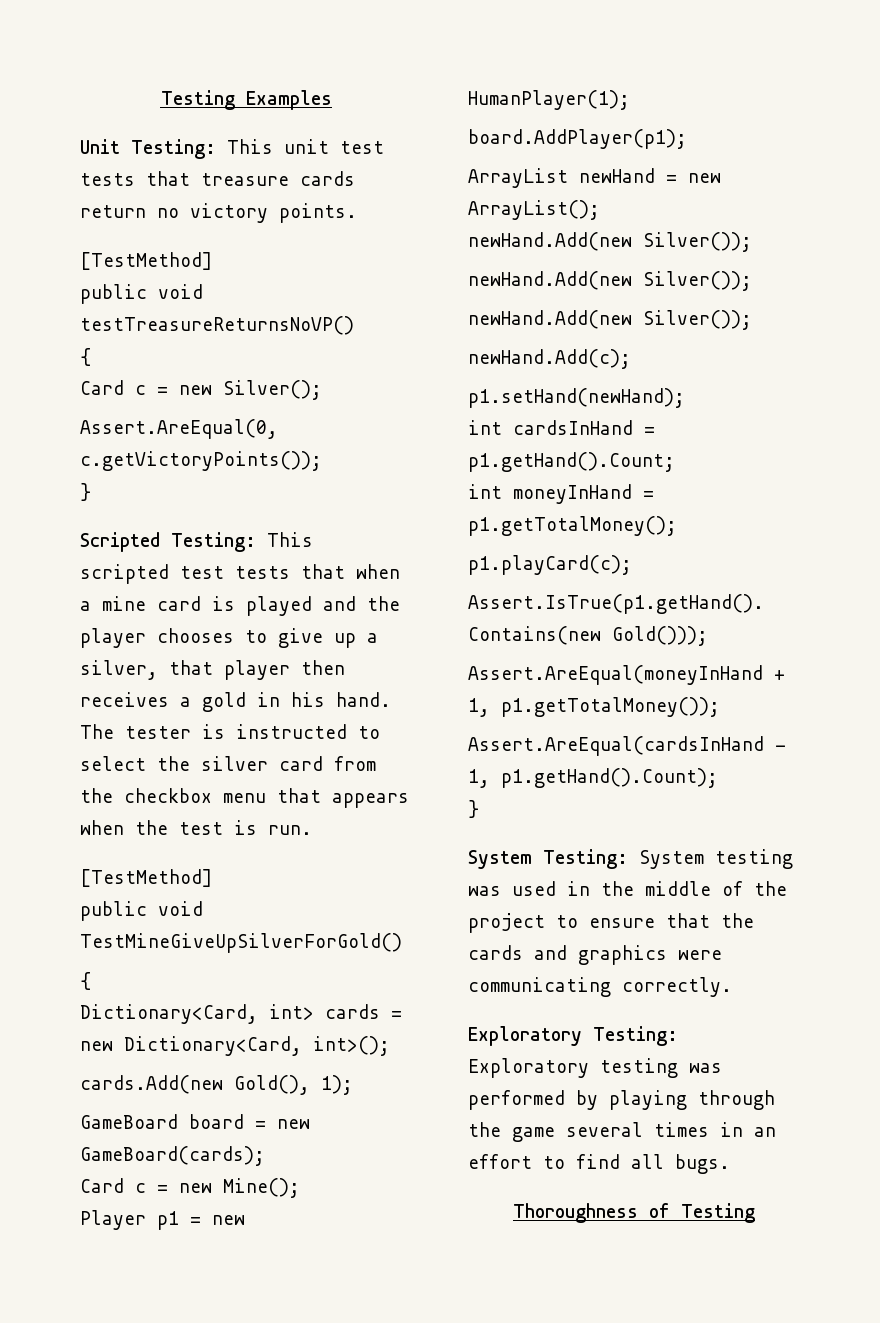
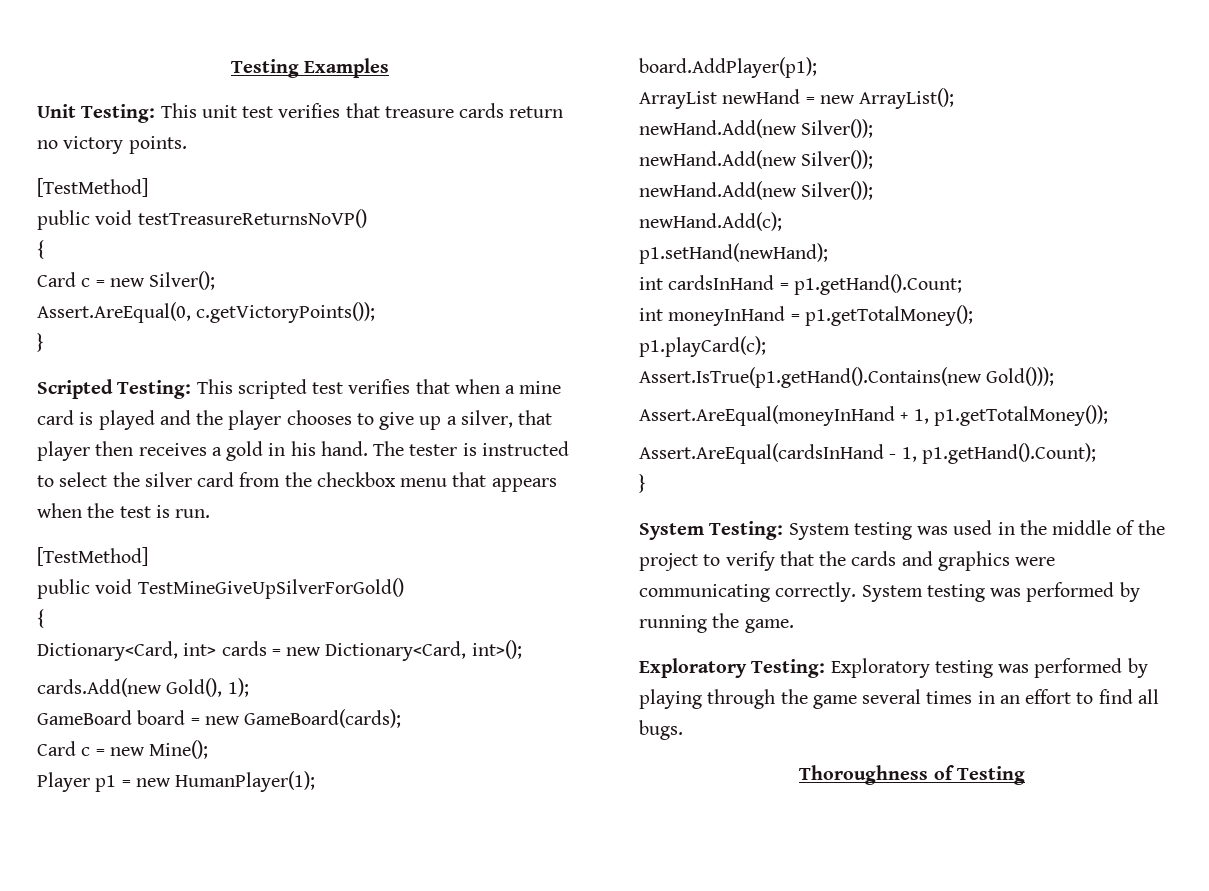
[80,173,135,186] tests -> [278,103,341,118] verifies
[235,566,290,579] tests -> [348,379,411,394] verifies
[589,918,655,928] ensure -> [725,551,775,571] verify
(732, 987) none -> [861,582,1140,602] [639,613,794,633] System testing was performed by running the game.

